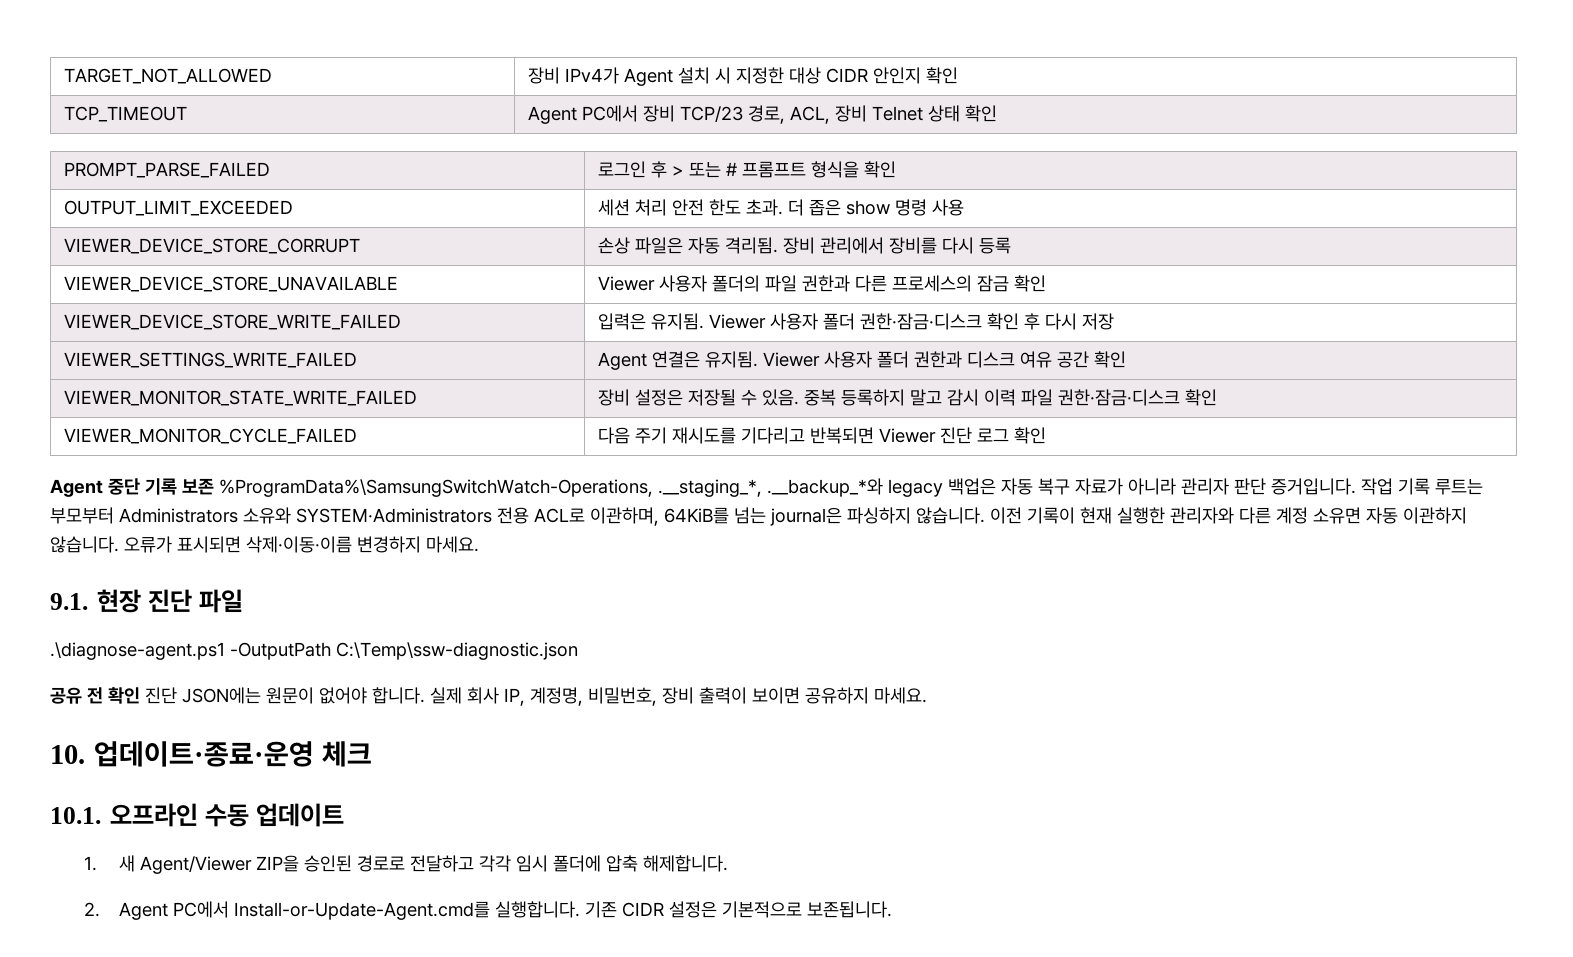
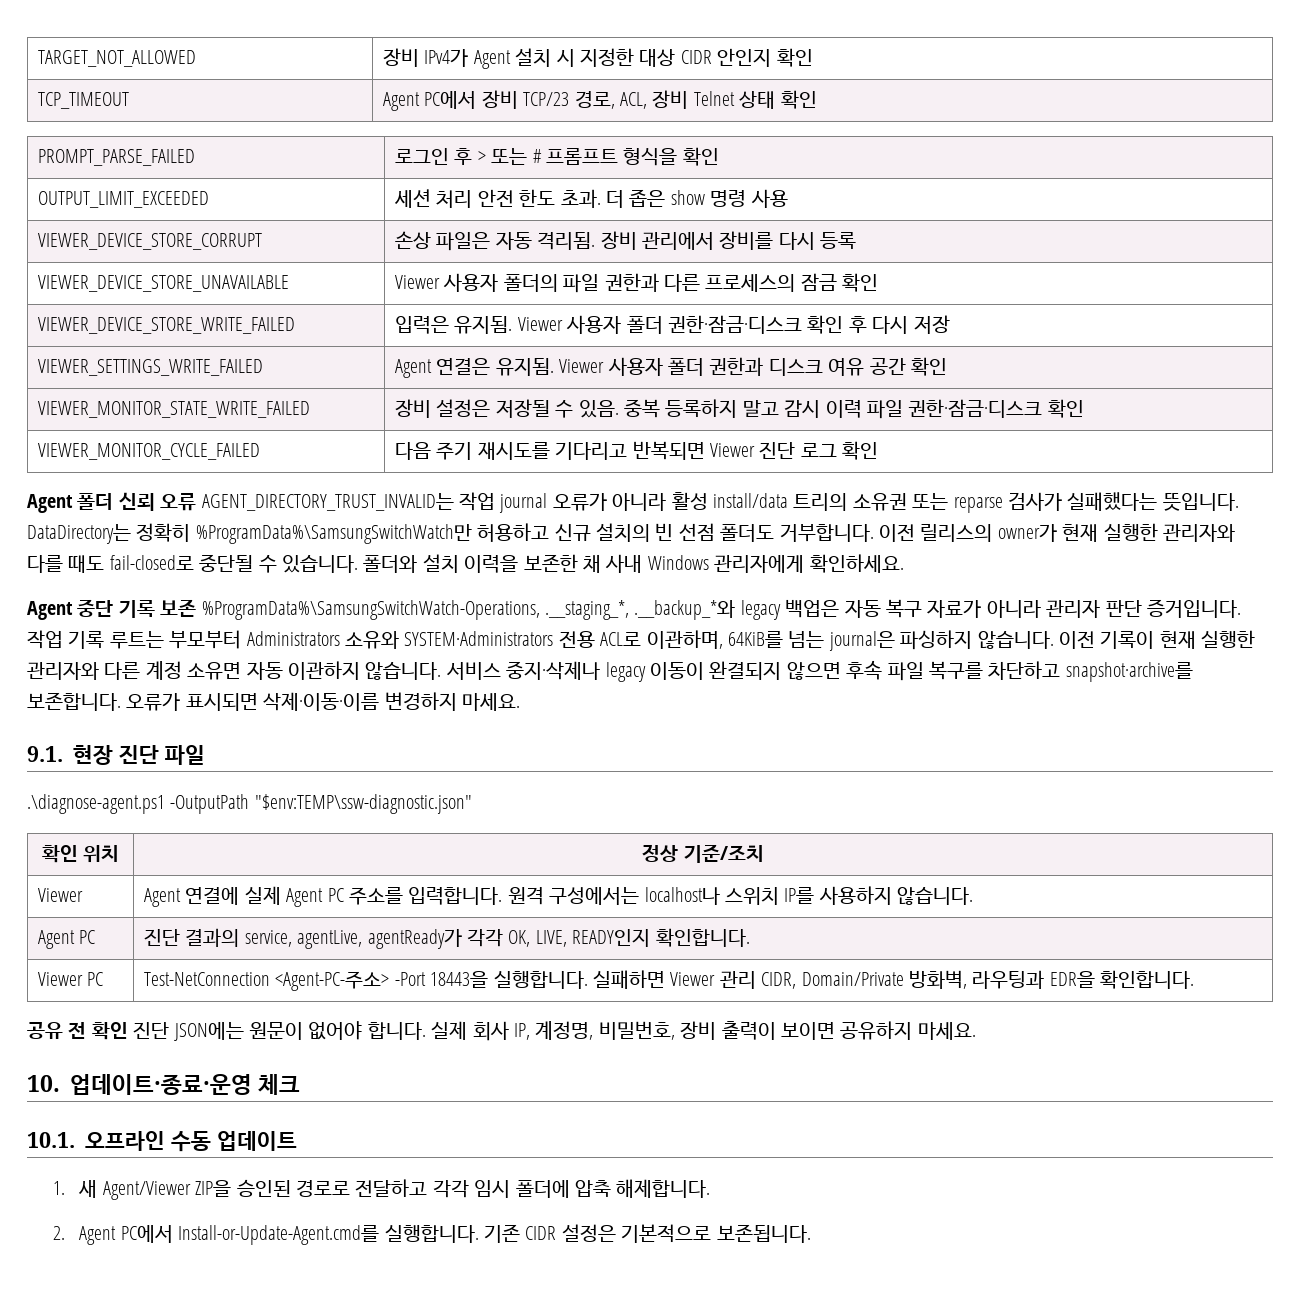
(1047, 435) none -> [27,492,1239,513] [27,523,1235,544] [27,554,904,573] // Agent 폴더 신뢰 오류 AGENT_DIRECTORY_TRUST_INVALID는 작업 journal 오류가 아니라 활성 install/data 트리의 소유권 또는 reparse 검사가 실패했다는 뜻입니다. DataDirectory는 정확히 %ProgramData%\SamsungSwitchWatch만 허용하고 신규 설치의 빈 선점 폴더도 거부합니다. 이전 릴리스의 owner가 현재 실행한 관리자와 다를 때도 fail-closed로 중단될 수 있습니다. 폴더와 설치 이력을 보존한 채 사내 Windows 관리자에게 확인하세요.
(119, 544) none -> [445,660,1193,682] [27,692,121,711] 서비스 중지·삭제나 legacy 이동이 완결되지 않으면 후속 파일 복구를 차단하고 snapshot·archive를 보존합니다.
[336,642,578,660] C:\Temp\ssw-diagnostic.json -> [254,794,472,814] [41,845,120,863] [642,844,764,863] [38,888,84,902] [144,886,974,907] [38,930,96,949] [144,928,750,949] [38,972,104,986] [144,970,1195,991] "$env:TEMP\ssw-diagnostic.json" // 확인 위치 | 정상 기준/조치 // Viewer | Agent 연결에 실제 Agent PC 주소를 입력합니다. 원격 구성에서는 localhost나 스위치 IP를 사용하지 않습니다. // Agent PC | 진단 결과의 service, agentLive, agentReady가 각각 OK, LIVE, READY인지 확인합니다. // Viewer PC | Test-NetConnection <Agent-PC-주소> -Port 18443을 실행합니다. 실패하면 Viewer 관리 CIDR, Domain/Private 방화벽, 라우팅과 EDR을 확인합니다.

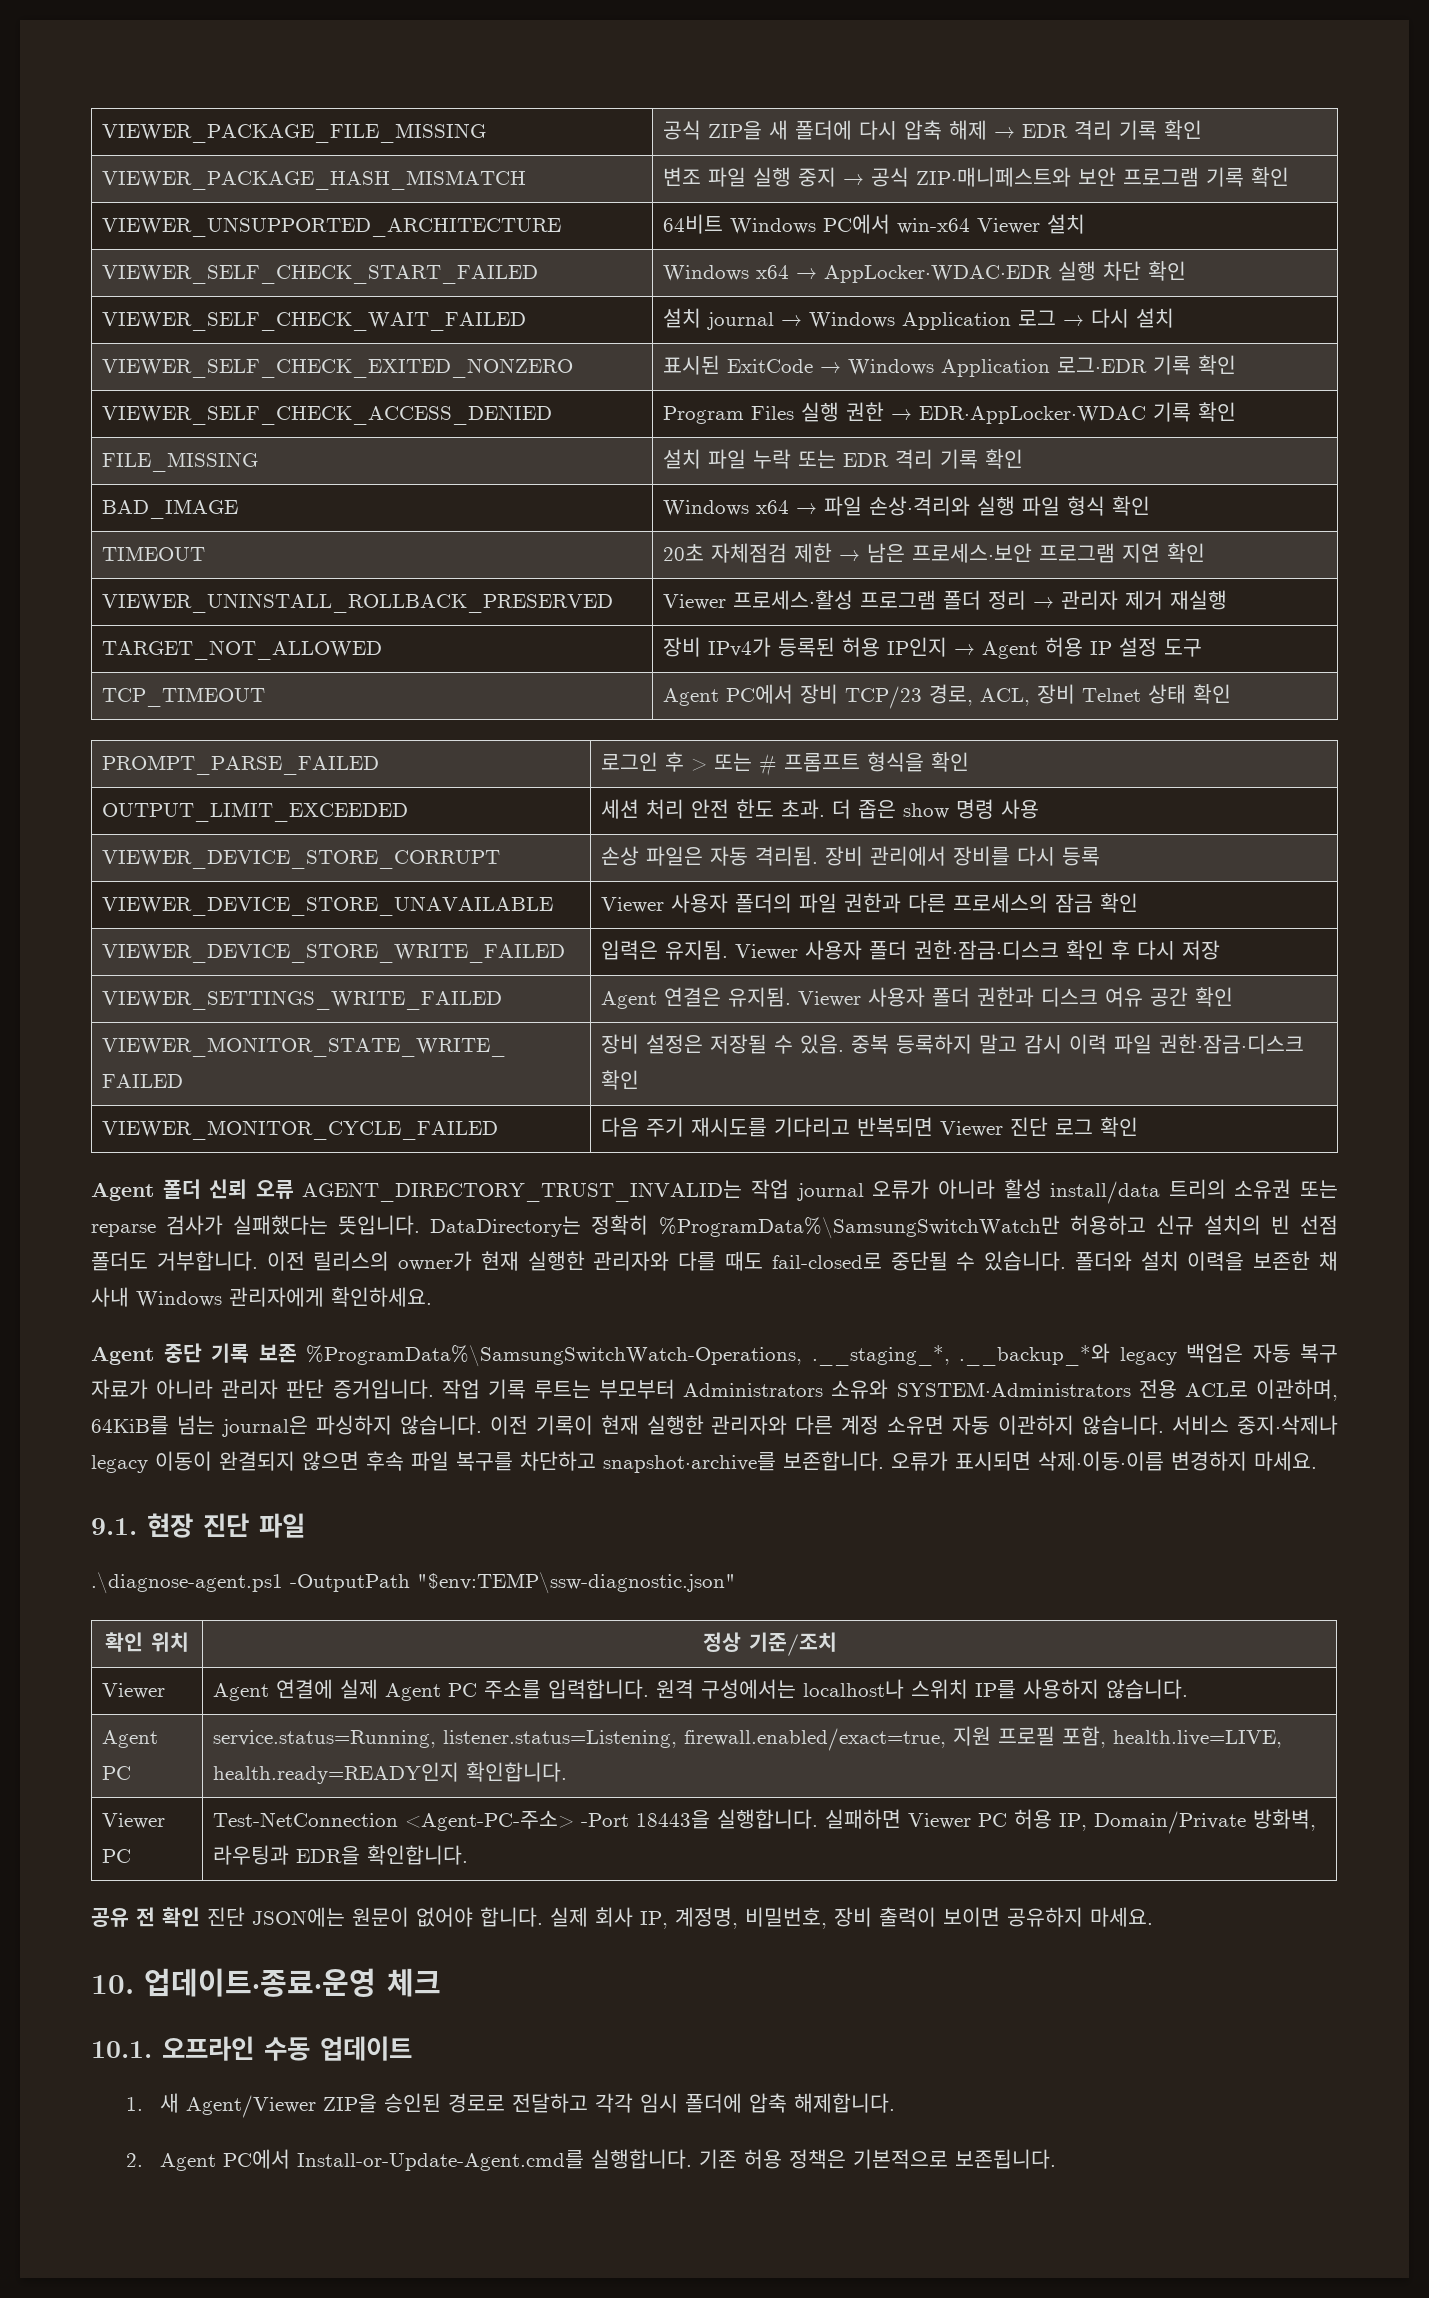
[38,50,197,67] [383,48,813,69] TARGET_NOT_ALLOWED | 장비 IPv4가 Agent 설치 시 지정한 대상 CIDR 안인지 확인 -> [101,123,486,143] [662,120,1202,140] [101,170,526,190] [662,167,1289,187] [101,217,561,237] [662,214,1085,234] [101,265,538,284] [662,261,1186,283] [101,312,526,331] [662,308,1174,330] [101,358,573,378] [662,355,1236,377] [101,405,552,425] [662,402,1236,424] [101,452,258,472] [662,449,1023,469] [101,499,238,519] [662,496,1150,516] [101,546,205,561] [662,543,1205,563] [101,593,613,613] [662,590,1227,610] [101,640,382,660] [662,637,1202,659] VIEWER_PACKAGE_FILE_MISSING | 공식 ZIP을 새 폴더에 다시 압축 해제 → EDR 격리 기록 확인 // VIEWER_PACKAGE_HASH_MISMATCH | 변조 파일 실행 중지 → 공식 ZIP·매니페스트와 보안 프로그램 기록 확인 // VIEWER_UNSUPPORTED_ARCHITECTURE | 64비트 Windows PC에서 win-x64 Viewer 설치 // VIEWER_SELF_CHECK_START_FAILED | Windows x64 → AppLocker·WDAC·EDR 실행 차단 확인 // VIEWER_SELF_CHECK_WAIT_FAILED | 설치 journal → Windows Application 로그 → 다시 설치 // VIEWER_SELF_CHECK_EXITED_NONZERO | 표시된 ExitCode → Windows Application 로그·EDR 기록 확인 // VIEWER_SELF_CHECK_ACCESS_DENIED | Program Files 실행 권한 → EDR·AppLocker·WDAC 기록 확인 // FILE_MISSING | 설치 파일 누락 또는 EDR 격리 기록 확인 // BAD_IMAGE | Windows x64 → 파일 손상·격리와 실행 파일 형식 확인 // TIMEOUT | 20초 자체점검 제한 → 남은 프로세스·보안 프로그램 지연 확인 // VIEWER_UNINSTALL_ROLLBACK_PRESERVED | Viewer 프로세스·활성 프로그램 폴더 정리 → 관리자 제거 재실행 // TARGET_NOT_ALLOWED | 장비 IPv4가 등록된 허용 IP인지 → Agent 허용 IP 설정 도구
[144,928,651,949] 진단 결과의 service, agentLive, agentReady가 각각 OK, LIVE, READY인지 -> [212,1726,1282,1751] [212,1762,459,1784] service.status=Running, listener.status=Listening, firewall.enabled/exact=true, 지원 프로필 포함, health.live=LIVE, health.ready=READY인지
[719,971,797,989] 관리 CIDR, -> [977,1809,1087,1831] PC 허용 IP,
[525,1224,616,1242] CIDR 설정은 -> [744,2149,847,2169] 허용 정책은

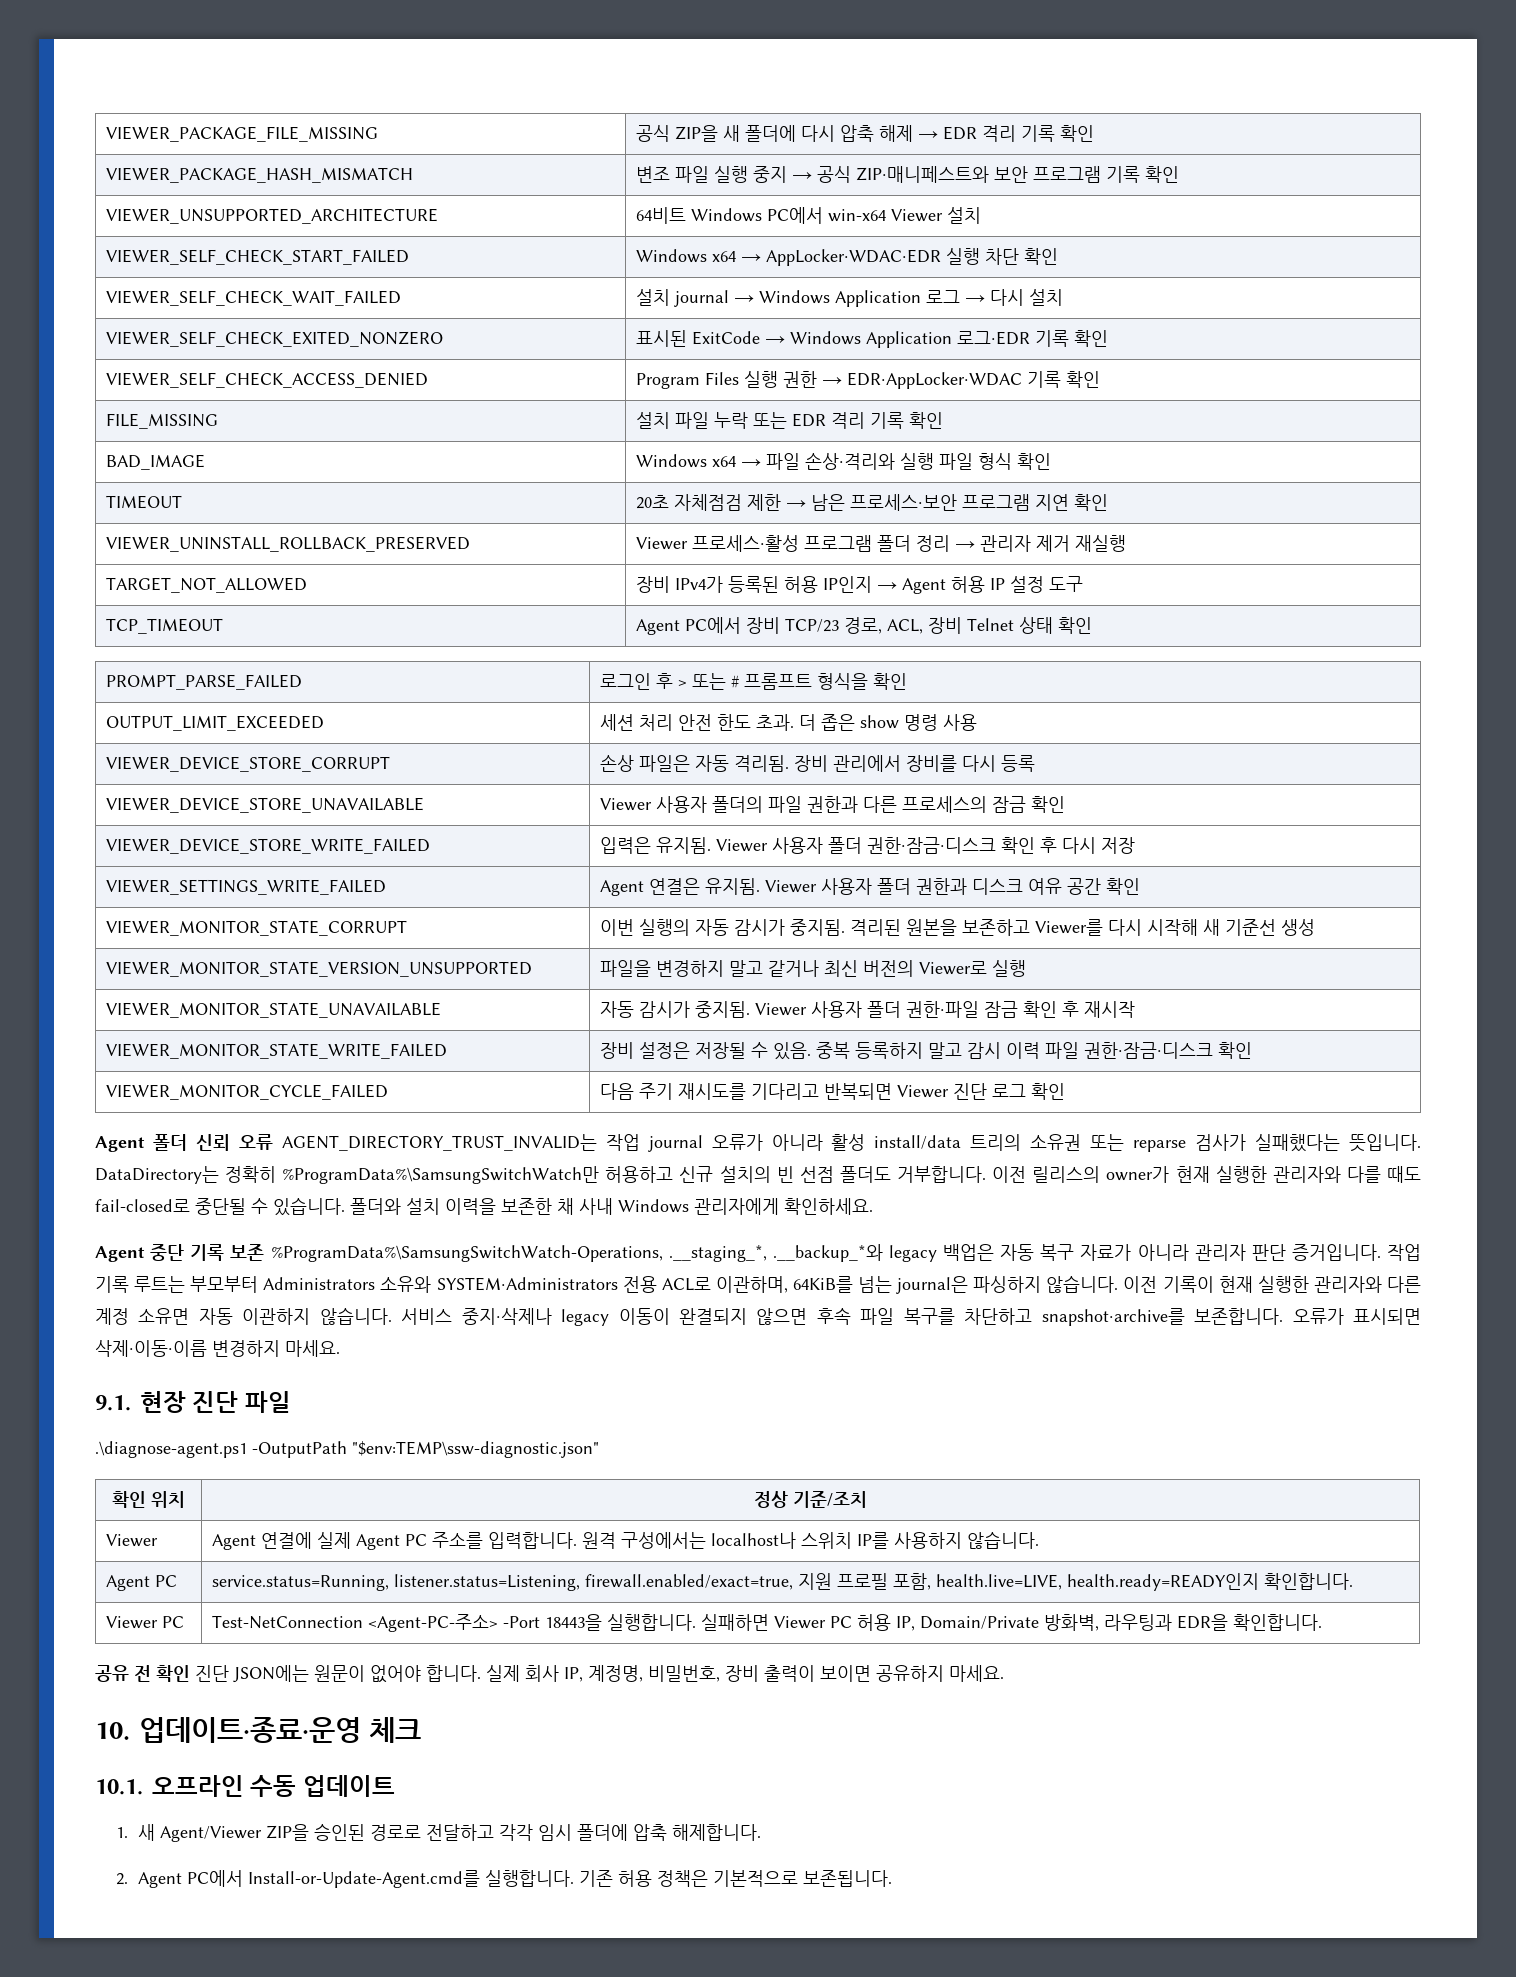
(1233, 997) none -> [106,920,408,936] [600,919,1316,936] [106,961,533,977] [600,960,1027,977] [106,1002,442,1018] [600,1001,1136,1018] // VIEWER_MONITOR_STATE_CORRUPT | 이번 실행의 자동 감시가 중지됨. 격리된 원본을 보존하고 Viewer를 다시 시작해 새 기준선 생성 // VIEWER_MONITOR_STATE_VERSION_UNSUPPORTED | 파일을 변경하지 말고 같거나 최신 버전의 Viewer로 실행 // VIEWER_MONITOR_STATE_UNAVAILABLE | 자동 감시가 중지됨. Viewer 사용자 폴더 권한·파일 잠금 확인 후 재시작

